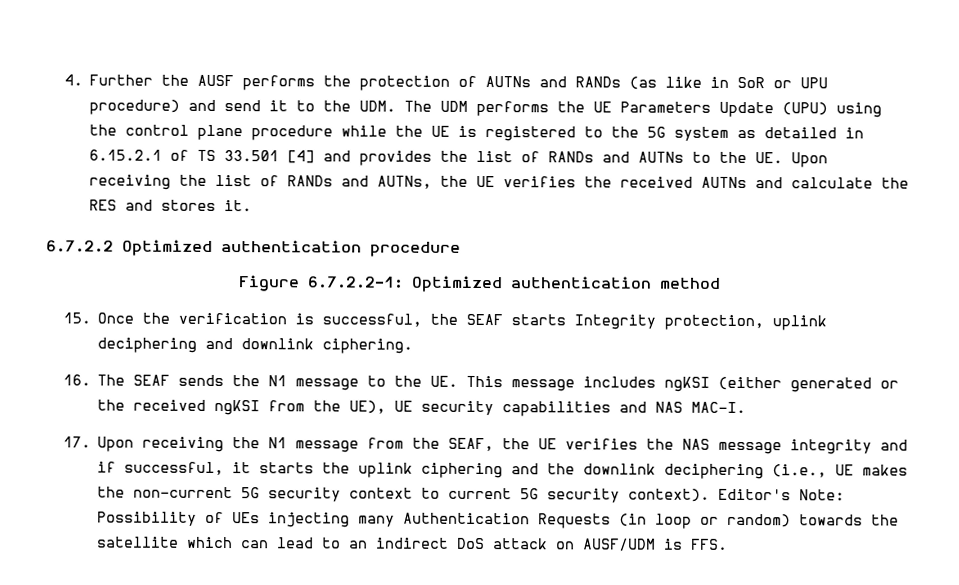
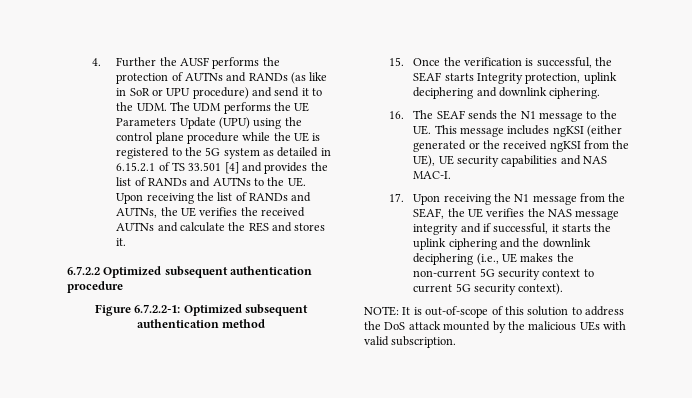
(213, 247) none -> [164,266,228,278] subsequent
(503, 284) none -> [245,304,309,316] subsequent
[717,488,845,501] [96,511,899,529] [96,536,728,552] Editor's Note: Possibility of UEs injecting many Authentication Requests (in loop or random) towards the satellite which can lead to an indirect DoS attack on AUSF/UDM is FFS. -> [364,306,624,318] [364,321,626,333] [364,336,457,348] // NOTE: It is out-of-scope of this solution to address the DoS attack mounted by the malicious UEs with valid subscription.

